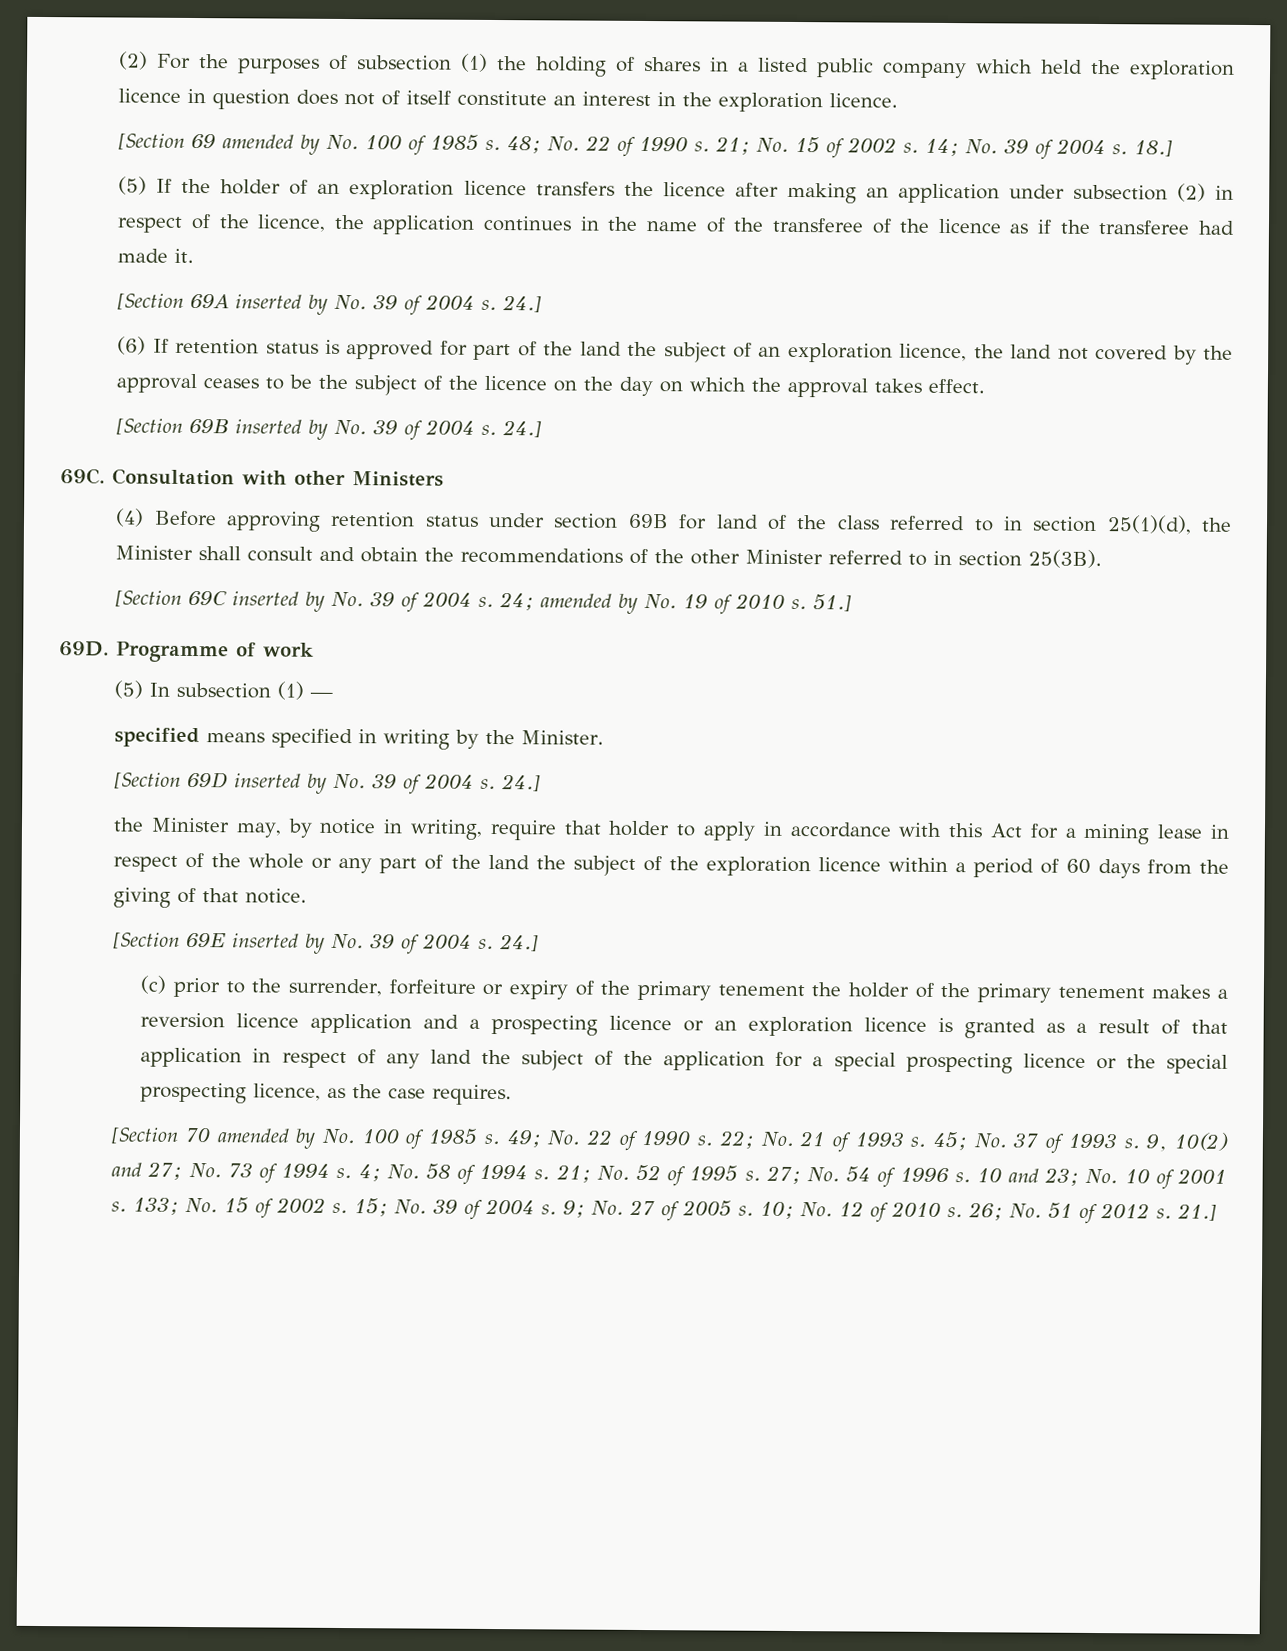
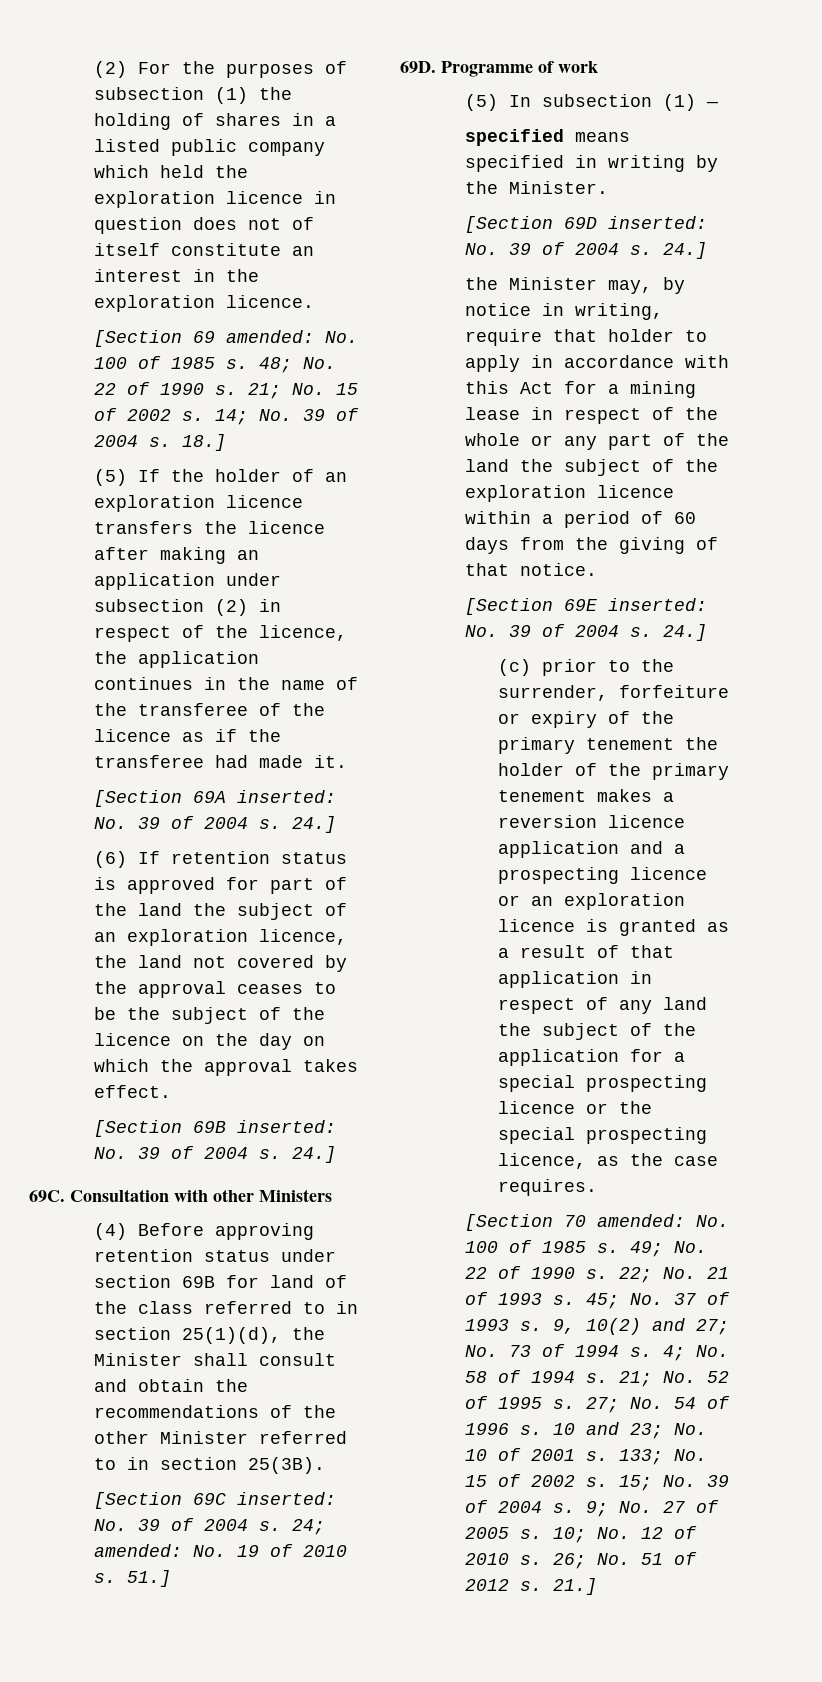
[222,134,321,155] amended by -> [226,330,315,343] amended:
[235,294,329,315] inserted by -> [237,790,337,803] inserted:
[235,419,329,440] inserted by -> [237,1120,337,1133] inserted:
[232,591,326,612] inserted by -> [237,1492,337,1505] inserted:
[540,593,639,614] amended by -> [94,1544,183,1557] amended:
[234,773,328,794] inserted by -> [608,216,708,229] inserted:
[232,933,326,954] inserted by -> [608,598,708,611] inserted:
[216,1128,316,1149] amended by -> [597,1214,686,1227] amended:

